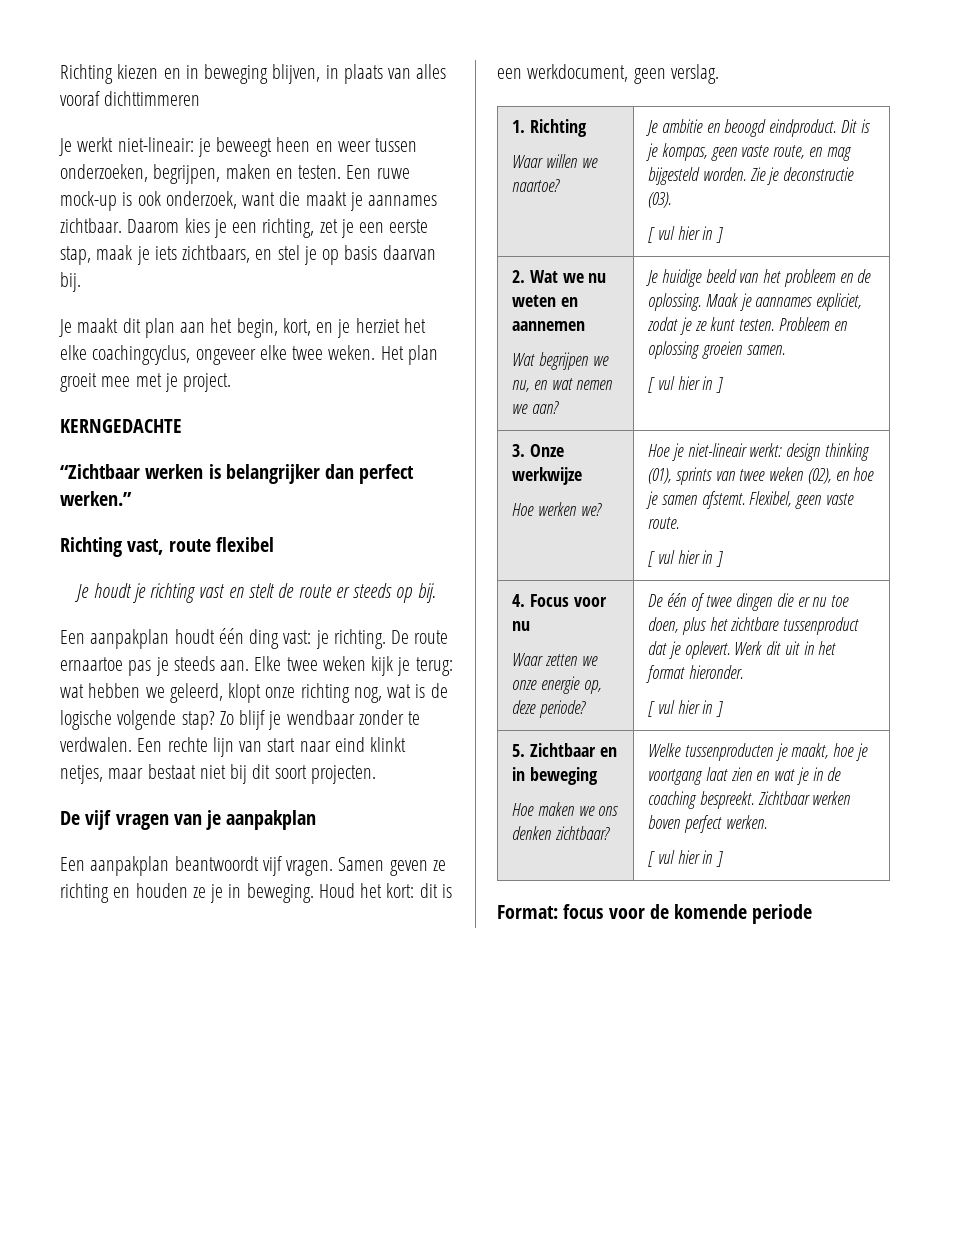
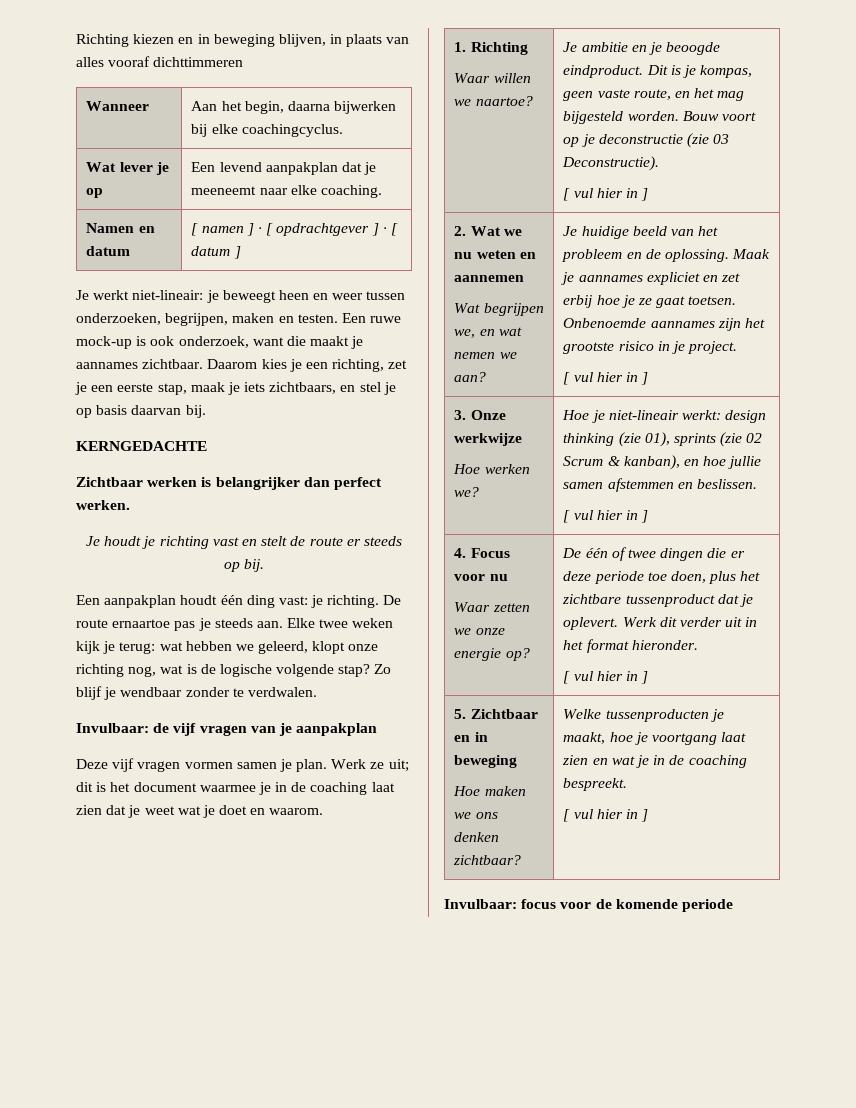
(201, 98) none -> [86,101,150,111] [191,101,397,114] [191,124,343,137] [86,162,169,175] [86,188,104,198] [191,162,377,175] [191,185,382,198] [86,223,155,233] [86,246,131,256] [191,223,398,236] [191,246,241,259] // Wanneer | Aan het begin, daarna bijwerken bij elke coachingcyclus. // Wat lever je op | Een levend aanpakplan dat je meeneemt naar elke coaching. // Namen en datum | [ namen ] · [ opdrachtgever ] · [ datum ]
[59,318,426,338] [60,345,438,365] [60,373,232,392] // Je maakt dit plan aan het begin, kort, en je herziet het elke coachingcyclus, ongeveer elke twee weken. Het plan groeit mee met je project. -> (206, 411) none
[60,464,140,479] “Zichtbaar -> [76,477,143,487] Zichtbaar
[60,491,132,506] [60,537,274,557] werken.” // Richting vast, route flexibel -> [76,500,130,510] werken.
[137,737,407,757] [60,764,376,784] [60,811,80,825] Een rechte lijn van start naar eind klinkt netjes, maar bestaat niet bij dit soort projecten. // De -> [76,723,170,733] // Invulbaar: de
[60,856,446,876] [60,883,452,903] [497,64,719,84] Een aanpakplan beantwoordt vijf vragen. Samen geven ze richting en houden ze je in beweging. Houd het kort: dit is een werkdocument, geen verslag. -> [76,758,409,772] [76,782,395,795] [76,805,324,818] Deze vijf vragen vormen samen je plan. Werk ze uit; dit is het document waarmee je in de coaching laat zien dat je weet wat je doet en waarom.
[724,119,767,137] beoogd -> [648,42,721,55] je beoogde
(822, 152) none -> [694,88,715,98] het
[749,167,855,185] [648,192,672,208] Zie je deconstructie (03). -> [682,111,756,121] [563,133,730,148] [562,156,660,171] Bouw voort op je deconstructie (zie 03 Deconstructie).
[592,356,609,366] [512,380,530,392] we nu, -> [454,329,476,338] we,
[816,293,862,311] [647,317,847,335] [648,341,785,359] expliciet, zodat je ze kunt testen. Probleem en oplossing groeien samen. -> [646,272,741,285] [563,295,737,308] [563,318,765,331] [563,341,738,354] expliciet en zet erbij hoe je ze gaat toetsen. Onbenoemde aannames zijn het grootste risico in je project.
[648,467,875,485] [646,491,854,509] [648,517,680,529] (01), sprints van twee weken (02), en hoe je samen afstemt. Flexibel, geen vaste route. -> [618,432,763,447] [563,455,762,470] [563,478,757,492] (zie 01), sprints (zie 02 Scrum & kanban), en hoe jullie samen afstemmen en beslissen.
[583,680,601,694] [512,700,586,718] op, deze periode? -> [505,648,530,661] op?
[812,597,828,607] nu -> [563,571,644,584] deze periode
(782, 648) none -> [679,617,722,627] verder
[757,791,851,805] [648,815,767,833] [648,850,724,867] [497,905,558,919] Zichtbaar werken boven perfect werken. // [ vul hier in ] // Format: -> [563,809,649,822] [444,899,517,909] // [ vul hier in ] // Invulbaar:

